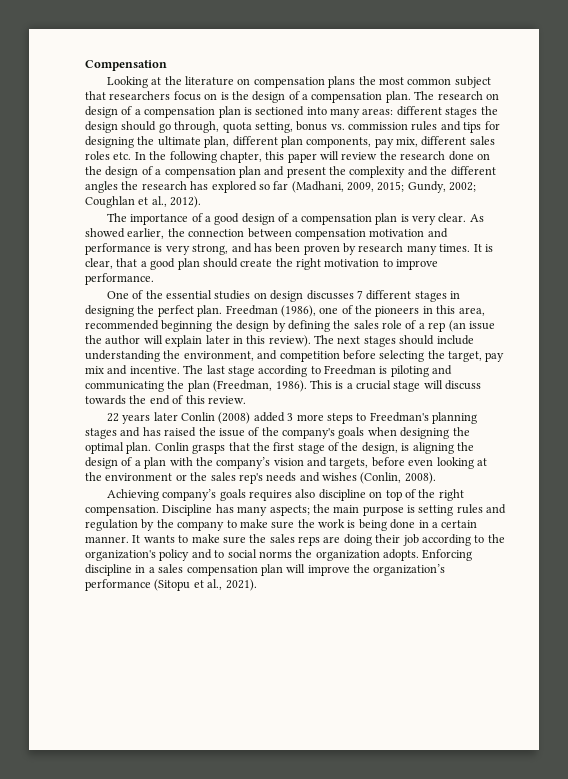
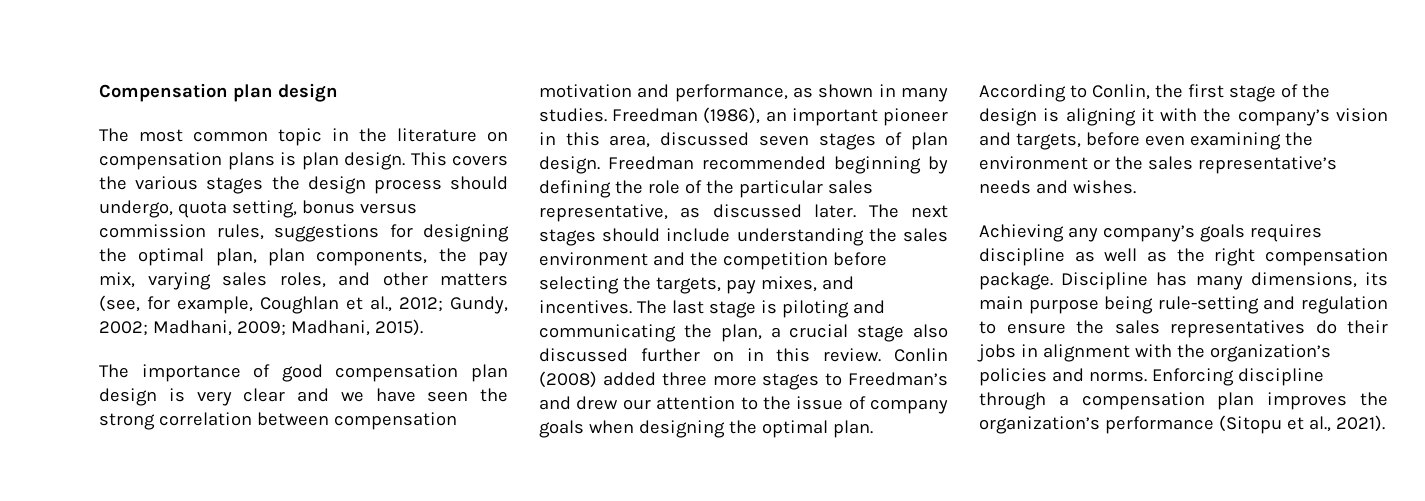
[106,76,162,88] // Looking at -> [232,83,338,102] [99,128,349,146] plan design // The most common topic in
[358,76,491,88] [85,91,499,103] [85,106,498,118] [85,121,500,133] [85,136,278,148] the most common subject that researchers focus on is the design of a compensation plan. The research on design of a compensation plan is sectioned into many areas: different stages the design should go through, quota setting, bonus vs. commission rules and tips for designing the ultimate plan, different -> [280,152,508,170] [99,176,508,194] [99,200,417,218] [99,224,509,242] [99,248,257,266] is plan design. This covers the various stages the design process should undergo, quota setting, bonus versus commission rules, suggestions for designing the optimal plan,
(372, 142) none -> [438,248,467,262] the
[421,136,495,146] [85,151,490,163] [85,166,496,178] [85,181,477,193] [85,196,202,208] [106,213,484,225] [85,228,448,240] [85,243,493,255] [85,258,439,270] [85,273,154,285] [106,290,461,302] [85,305,485,317] [85,320,270,332] different sales roles etc. In the following chapter, this paper will review the research done on the design of a compensation plan and present the complexity and the different angles the research has explored so far (Madhani, 2009, 2015; Gundy, 2002; Coughlan et al., 2012). // The importance of a good design of a compensation plan is very clear. As showed earlier, the connection between compensation motivation and performance is very strong, and has been proven by research many times. It is clear, that a good plan should create the right motivation to improve performance. // One of the essential studies on design discusses 7 different stages in designing the perfect plan. Freedman (1986), one of the pioneers in this area, recommended beginning the design -> [147,272,508,290] [99,295,508,314] [99,319,423,336] [99,364,508,382] [99,388,508,406] [99,412,457,430] [539,84,948,102] [539,107,948,126] [539,132,948,150] [539,156,921,174] varying sales roles, and other matters (see, for example, Coughlan et al., 2012; Gundy, 2002; Madhani, 2009; Madhani, 2015). // The importance of good compensation plan design is very clear and we have seen the strong correlation between compensation motivation and performance, as shown in many studies. Freedman (1986), an important pioneer in this area, discussed seven stages of plan design. Freedman recommended beginning
[353,320,379,329] sales -> (643, 187) none
[418,320,495,332] [85,335,311,347] a rep (an issue the author will explain later in this review). -> [705,180,873,198] [539,204,857,222] the particular sales representative, as discussed later.
[183,350,505,362] [85,365,376,377] environment, and competition before selecting the target, pay mix and incentive. The last stage according to Freedman -> [903,228,948,242] [539,252,887,270] [539,276,854,294] [539,300,756,318] sales environment and the competition before selecting the targets, pay mixes, and incentives. The last stage
[187,380,482,392] [85,395,246,405] [106,412,478,424] [85,427,197,439] plan (Freedman, 1986). This is a crucial stage will discuss towards the end of this review. // 22 years later Conlin (2008) added 3 more steps to Freedman's planning stages and has raised -> [720,324,948,342] [539,348,948,362] [539,371,948,390] [539,396,758,410] plan, a crucial stage also discussed further on in this review. Conlin (2008) added three more stages to Freedman’s and drew our attention to
[261,427,335,439] the company's -> [870,399,948,414] company
[154,442,250,454] Conlin grasps that -> [979,84,1150,102] According to Conlin,
[361,442,398,454] design, -> [979,108,1037,126] design
[456,442,474,451] [85,457,167,469] the design of a plan -> [1140,108,1154,122] it
[436,457,487,469] looking at -> [1189,132,1281,150] examining
[238,473,263,484] rep's -> [1197,156,1337,174] representative’s
[322,472,436,484] wishes (Conlin, 2008). -> [1072,180,1136,194] wishes.
(159, 495) none -> [1067,227,1098,242] any
[295,489,464,501] [85,504,507,516] [85,519,478,531] [85,534,505,546] [85,549,473,561] [85,564,350,576] also discipline on top of the right compensation. Discipline has many aspects; the main purpose is setting rules and regulation by the company to make sure the work is being done in a certain manner. It wants to make sure the sales reps are doing their job according to the organization's policy and to social norms the organization adopts. Enforcing discipline in a sales compensation plan will improve -> [979,248,1388,266] [979,272,1388,290] [979,296,1388,314] [979,320,1388,338] [977,344,1331,362] [979,368,1324,386] [979,392,1348,410] discipline as well as the right compensation package. Discipline has many dimensions, its main purpose being rule-setting and regulation to ensure the sales representatives do their jobs in alignment with the organization’s policies and norms. Enforcing discipline through a compensation plan improves

